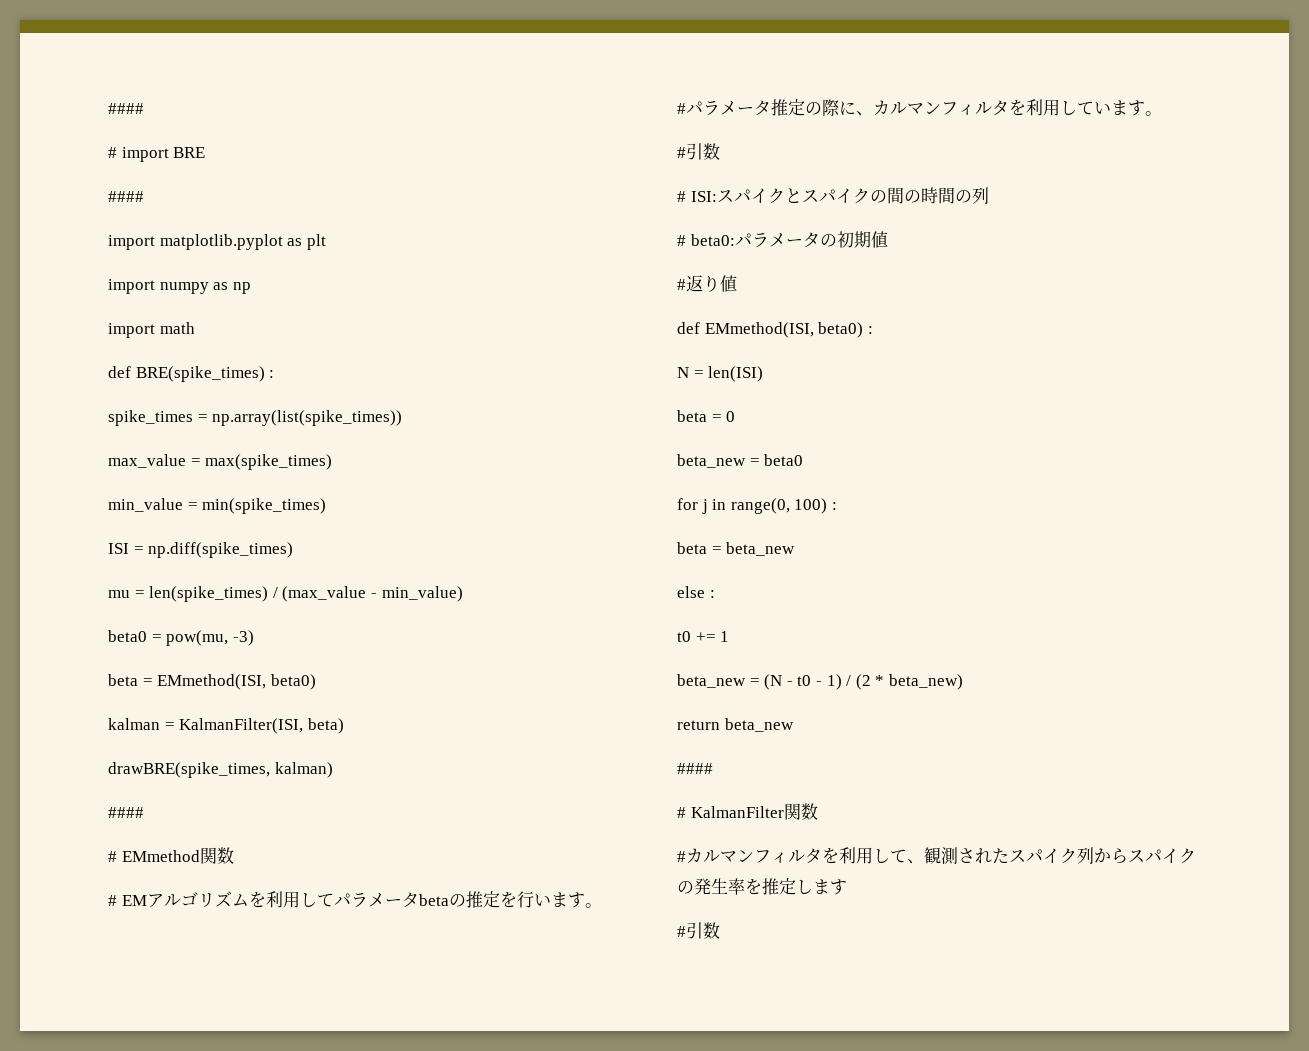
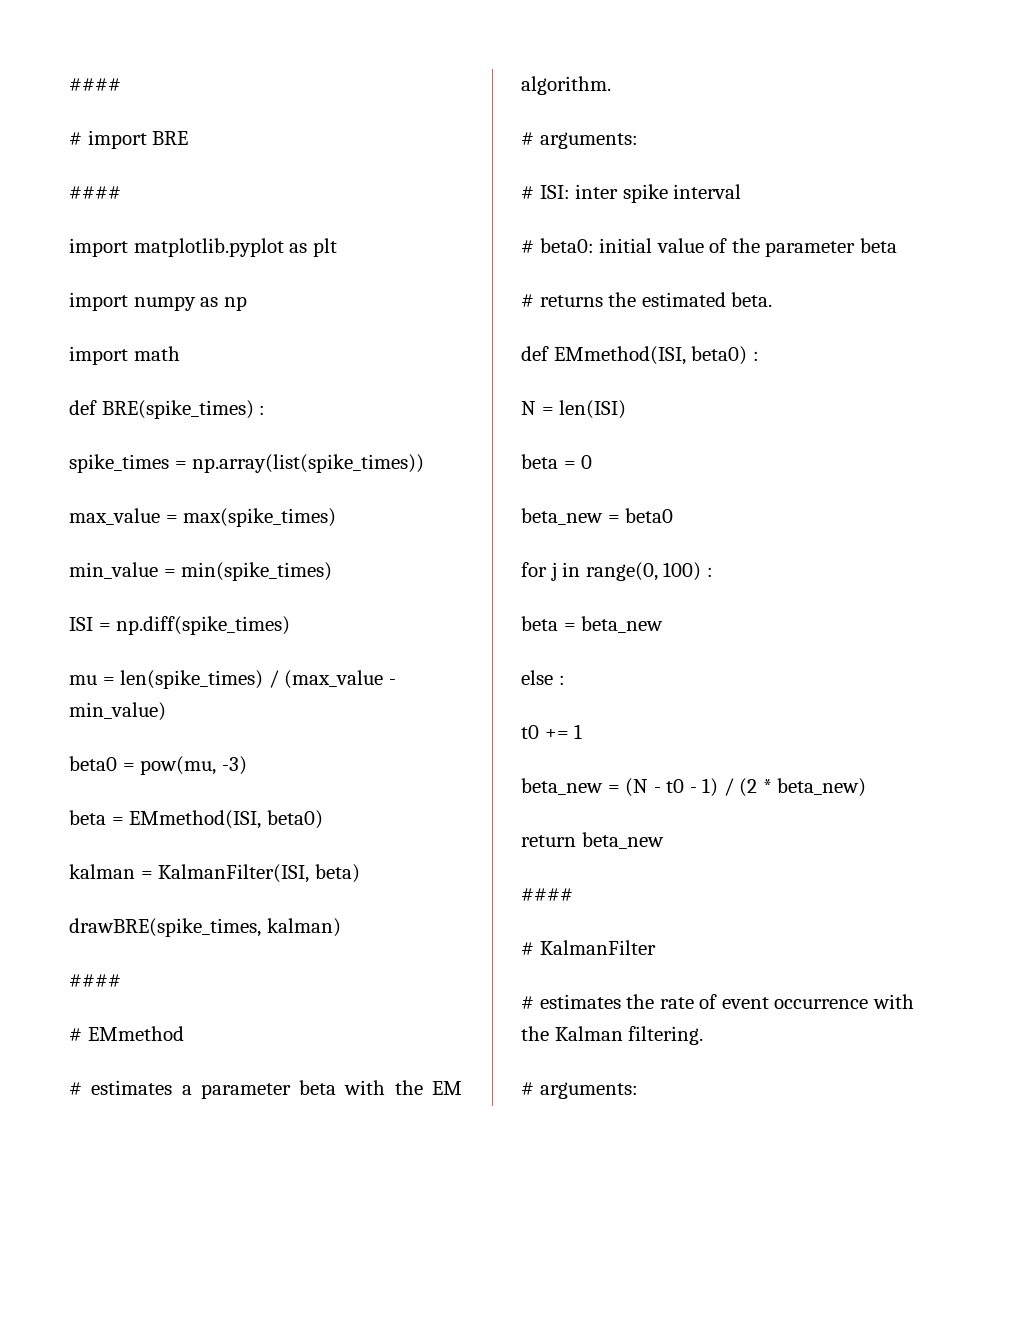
[199,847,234,864] [108,891,602,908] [677,99,1162,116] [677,143,720,160] [677,187,989,204] [677,231,888,248] [677,275,737,292] 関数 // # EMアルゴリズムを利用してパラメータbetaの推定を行います。 // #パラメータ推定の際に、カルマンフィルタを利用しています。 // #引数 // # ISI:スパイクとスパイクの間の時間の列 // # beta0:パラメータの初期値 // #返り値 -> [69,1080,462,1099] [521,76,611,95] [521,132,638,149] [521,184,742,203] [521,238,897,257] [521,292,773,307] // # estimates a parameter beta with the EM algorithm. // # arguments: // # ISI: inter spike interval // # beta0: initial value of the parameter beta // # returns the estimated beta.
[783,803,818,820] [677,847,1196,865] [677,878,847,895] [677,922,720,939] 関数 // #カルマンフィルタを利用して、観測されたスパイク列からスパイクの発生率を推定します // #引数 -> [521,994,914,1009] [521,1026,704,1045] [521,1082,638,1099] // # estimates the rate of event occurrence with the Kalman filtering. // # arguments:

